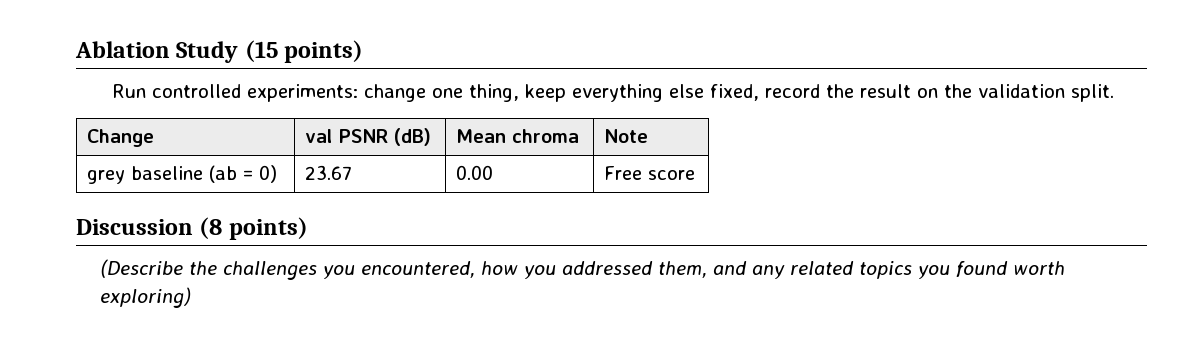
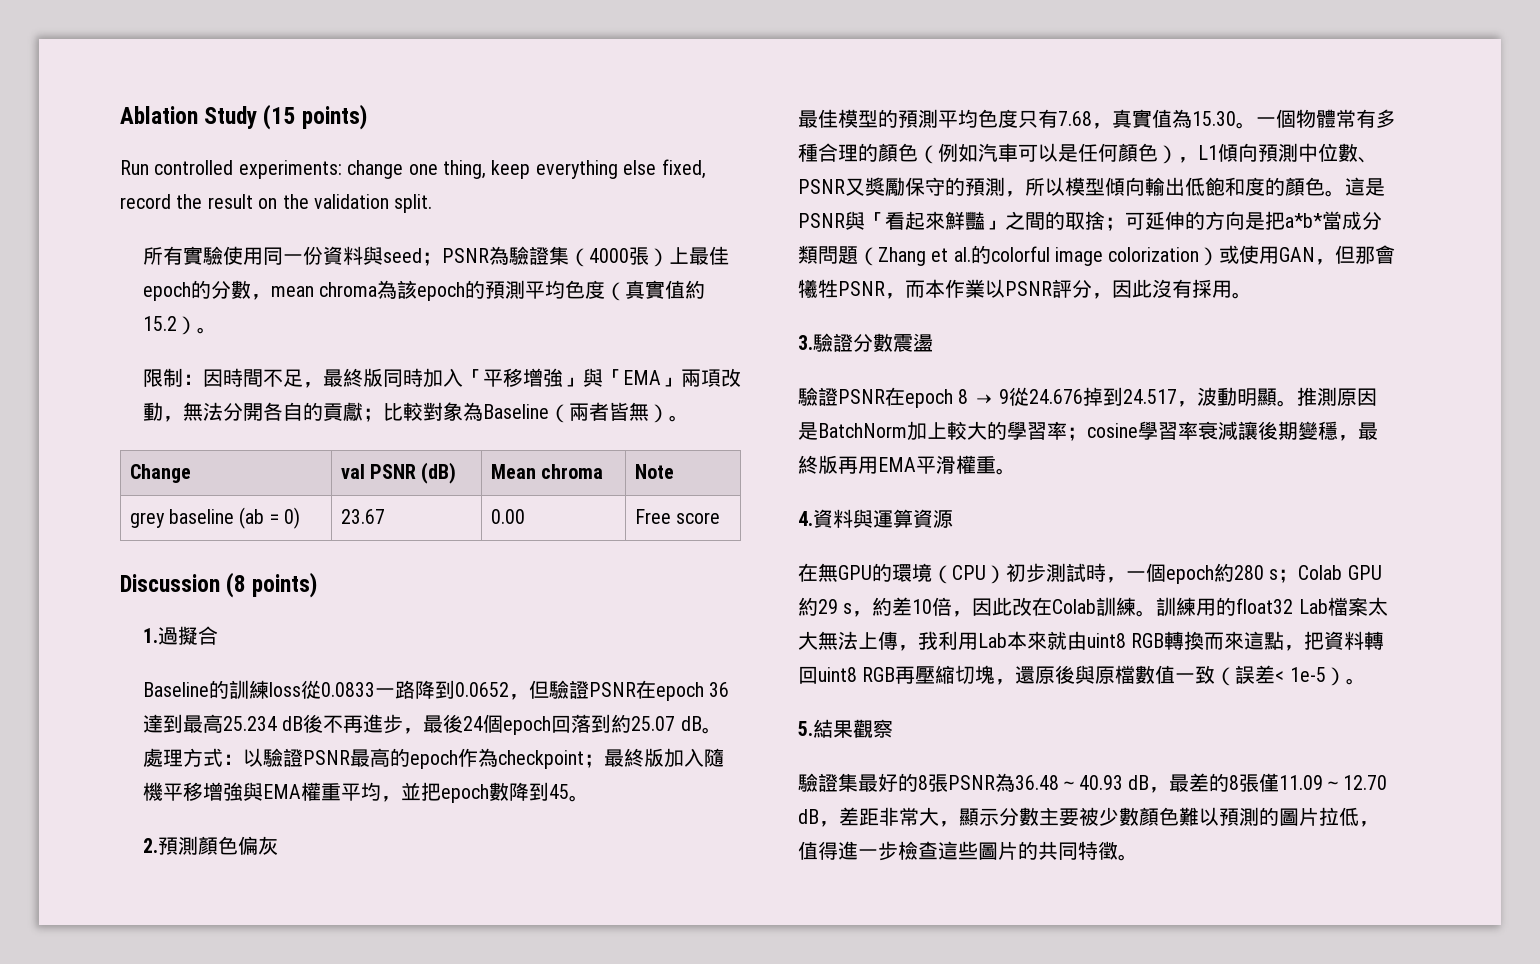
(1115, 93) none -> [142,246,729,267] [142,280,706,301] [142,316,217,335] [142,368,741,388] [142,402,689,423] // 所有實驗使用同一份資料與seed；PSNR為驗證集（4000張）上最佳epoch的分數，mean chroma為該epoch的預測平均色度（真實值約15.2）。 // 限制：因時間不足，最終版同時加入「平移增強」與「EMA」兩項改動，無法分開各自的貢獻；比較對象為Baseline（兩者皆無）。
[99,259,1065,280] [99,287,191,308] (Describe the challenges you encountered, how you addressed them, and any related topics you found worth exploring) -> [142,626,218,645] [142,680,730,701] [142,714,722,735] [142,748,724,769] [142,782,589,803] [142,836,278,855] [797,109,1396,129] [797,143,1378,164] [797,177,1385,197] [797,211,1382,231] [797,245,1396,266] [797,279,1252,299] [797,333,933,352] [797,387,1377,408] [797,421,1378,441] [797,455,1016,475] [797,509,953,528] [797,563,1382,584] [797,597,1388,617] [797,631,1385,651] [797,665,1366,686] [797,719,893,738] [797,773,1388,793] [797,807,1379,827] [797,841,1138,861] 1.過擬合 // Baseline的訓練loss從0.0833一路降到0.0652，但驗證PSNR在epoch 36達到最高25.234 dB後不再進步，最後24個epoch回落到約25.07 dB。處理方式：以驗證PSNR最高的epoch作為checkpoint；最終版加入隨機平移增強與EMA權重平均，並把epoch數降到45。 // 2.預測顏色偏灰 // 最佳模型的預測平均色度只有7.68，真實值為15.30。一個物體常有多種合理的顏色（例如汽車可以是任何顏色），L1傾向預測中位數、PSNR又獎勵保守的預測，所以模型傾向輸出低飽和度的顏色。這是PSNR與「看起來鮮豔」之間的取捨；可延伸的方向是把a*b*當成分類問題（Zhang et al.的colorful image colorization）或使用GAN，但那會犧牲PSNR，而本作業以PSNR評分，因此沒有採用。 // 3.驗證分數震盪 // 驗證PSNR在epoch 8 → 9從24.676掉到24.517，波動明顯。推測原因是BatchNorm加上較大的學習率；cosine學習率衰減讓後期變穩，最終版再用EMA平滑權重。 // 4.資料與運算資源 // 在無GPU的環境（CPU）初步測試時，一個epoch約280 s；Colab GPU約29 s，約差10倍，因此改在Colab訓練。訓練用的float32 Lab檔案太大無法上傳，我利用Lab本來就由uint8 RGB轉換而來這點，把資料轉回uint8 RGB再壓縮切塊，還原後與原檔數值一致（誤差< 1e-5）。 // 5.結果觀察 // 驗證集最好的8張PSNR為36.48～40.93 dB，最差的8張僅11.09～12.70 dB，差距非常大，顯示分數主要被少數顏色難以預測的圖片拉低，值得進一步檢查這些圖片的共同特徵。

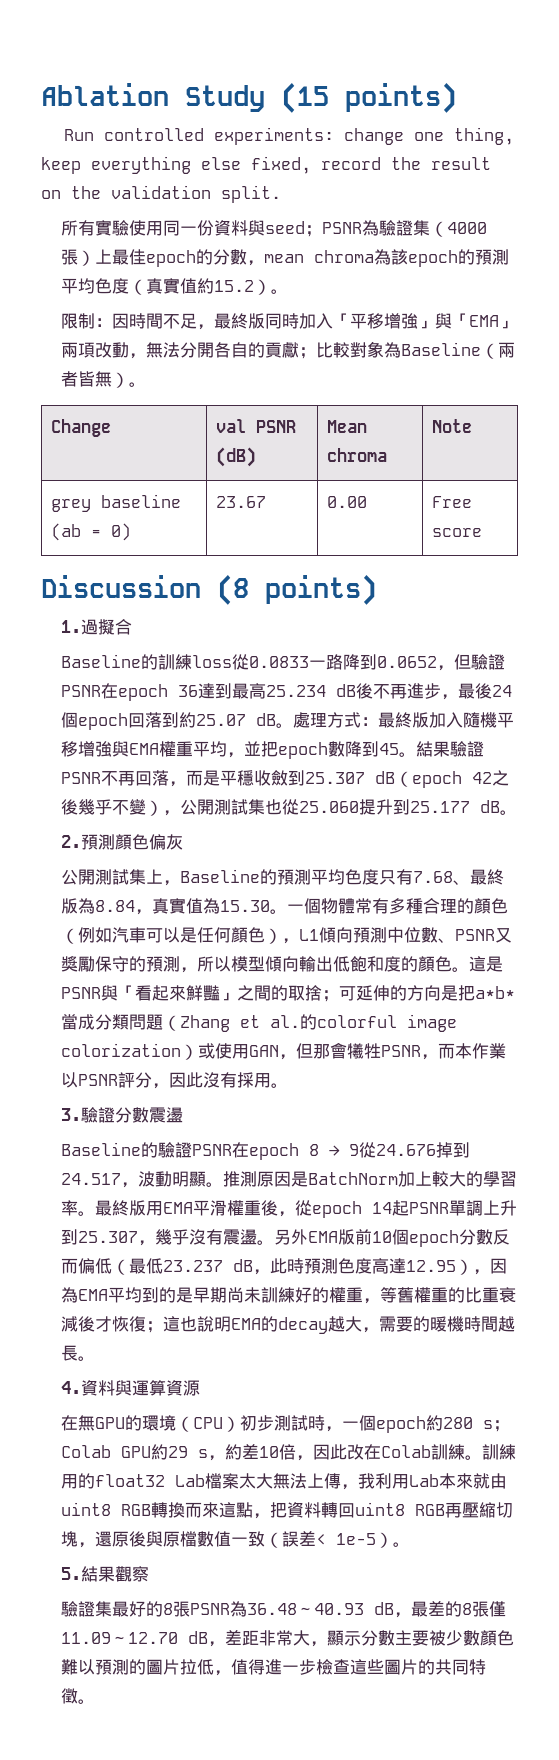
[242,748,604,769] 以驗證PSNR最高的epoch作為checkpoint； -> (379, 721) none
(589, 798) none -> [416,741,485,757] [61,770,510,788] [61,799,518,816] 結果驗證PSNR不再回落，而是平穩收斂到25.307 dB（epoch 42之後幾乎不變），公開測試集也從25.060提升到25.177 dB。
[797,109,878,128] 最佳模型 -> [61,869,261,886] 公開測試集上，Baseline
(1092, 118) none -> [453,869,505,885] [61,898,136,914] 、最終版為8.84
(933, 342) none -> [61,1142,159,1158] Baseline的
[1066,421,1378,441] [797,455,996,474] ；cosine學習率衰減讓後期變穩，最終版再用EMA平滑權重 -> [78,1200,518,1218] [61,1229,511,1247] [61,1258,508,1275] [61,1287,517,1304] [61,1315,516,1334] [61,1345,79,1361] 。最終版用EMA平滑權重後，從epoch 14起PSNR單調上升到25.307，幾乎沒有震盪。另外EMA版前10個epoch分數反而偏低（最低23.237 dB，此時預測色度高達12.95），因為EMA平均到的是早期尚未訓練好的權重，等舊權重的比重衰減後才恢復；這也說明EMA的decay越大，需要的暖機時間越長

